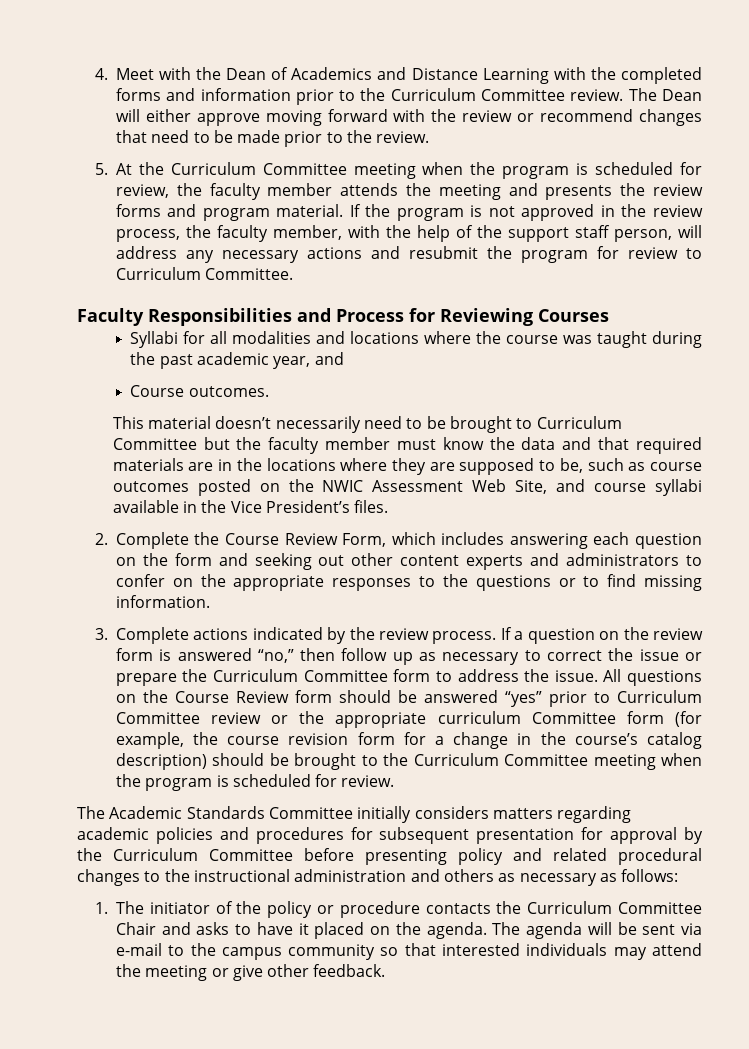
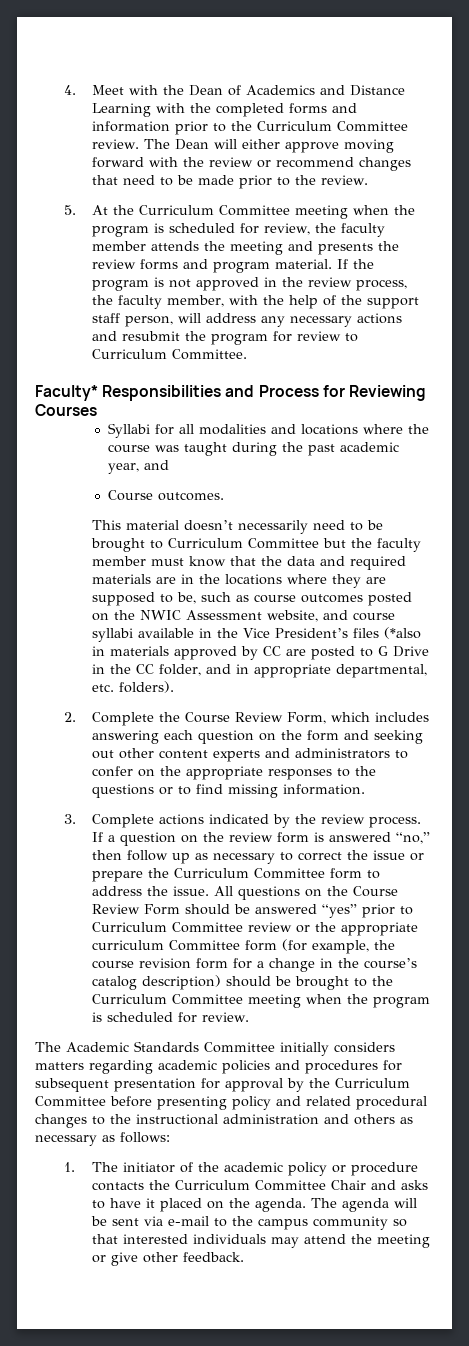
[77,308,144,326] Faculty -> [35,385,98,401] Faculty*
(484, 443) none -> [230,556,257,566] that
[598,437,630,450] that -> (346, 561) none
[472,479,548,494] Web Site, -> [267,610,319,622] website,
[354,500,389,513] files. -> [353,627,422,639] [92,646,430,660] [92,664,428,678] [92,681,175,693] files (*also in materials approved by CC are posted to G Drive in the CC folder, and in appropriate departmental, etc. folders).
[294,690,332,703] form -> [144,904,181,915] Form
(262, 907) none -> [224,1162,284,1172] academic

